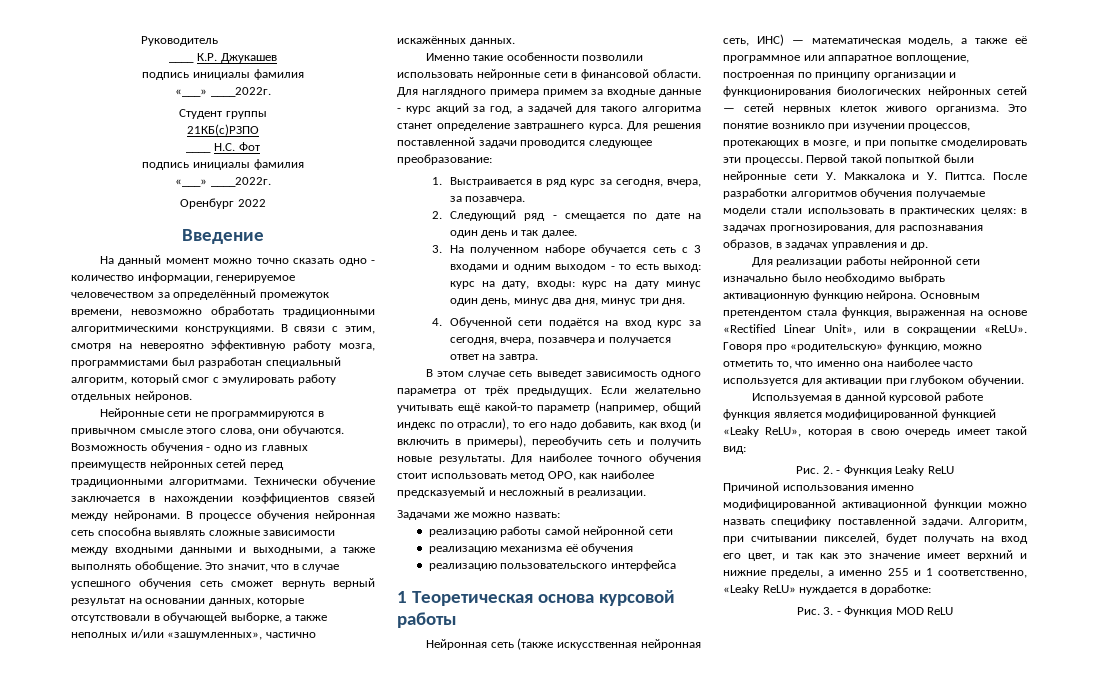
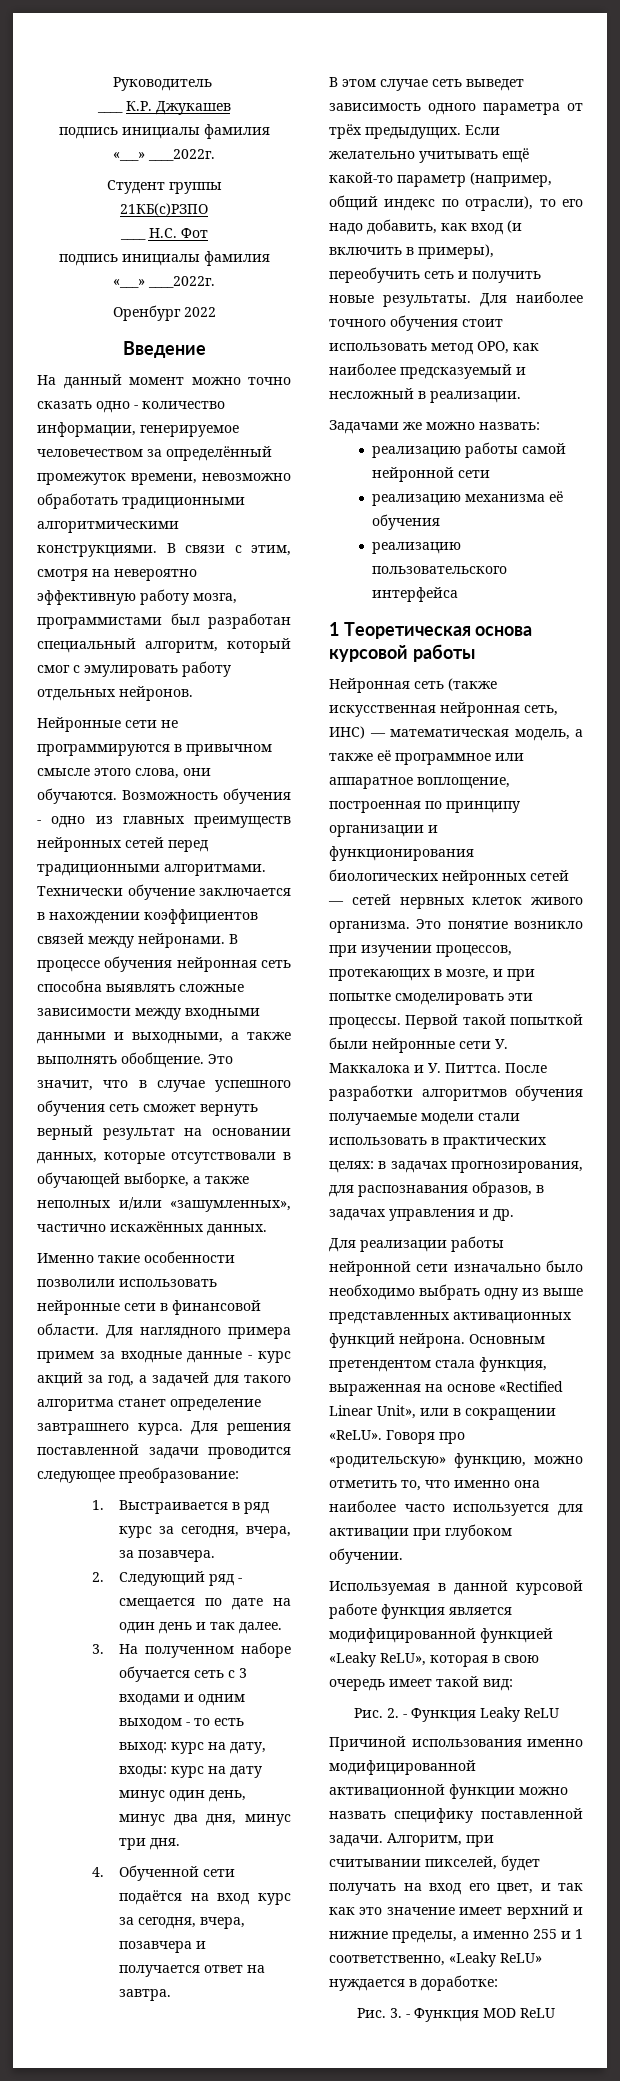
[723,290,863,301] активационную функцию -> [484,1288,583,1300] [329,1312,572,1324] [329,1333,395,1348] одну из выше представленных активационных функций

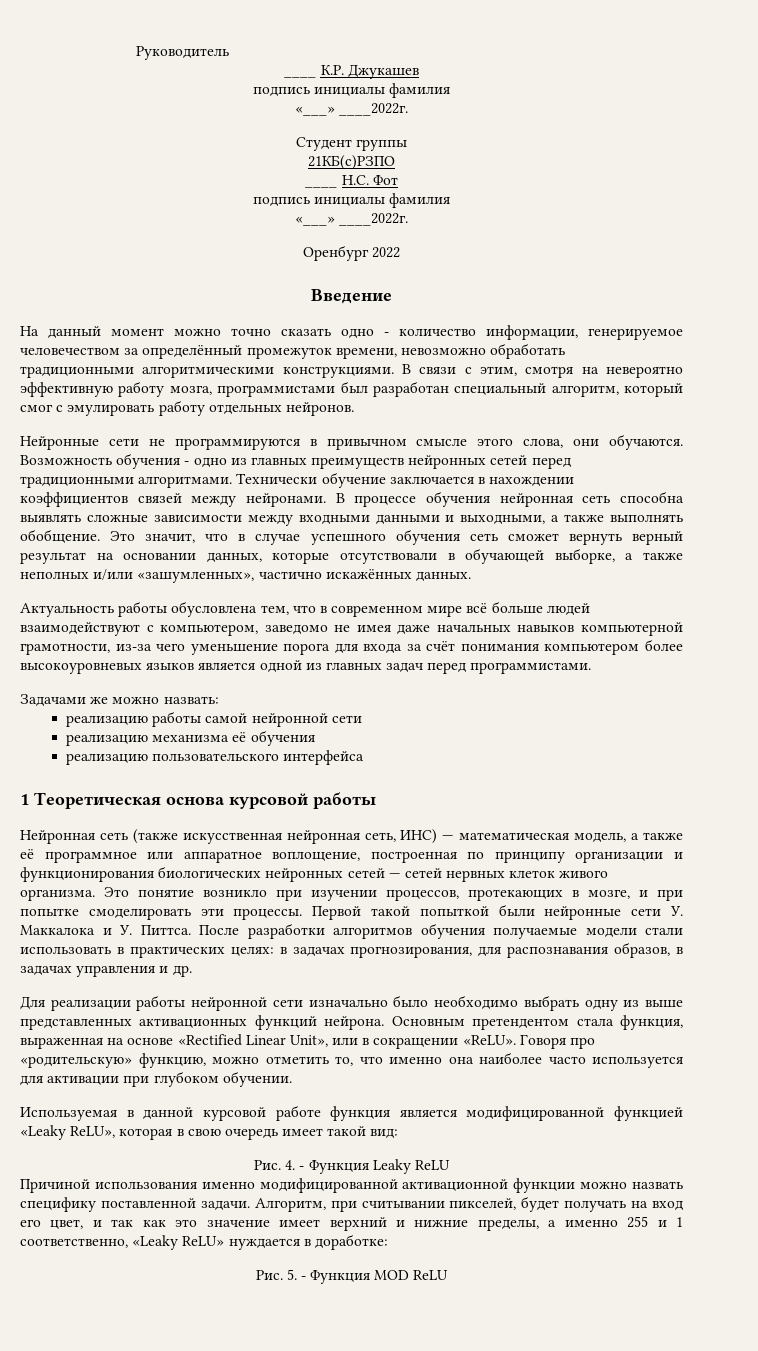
[37,1251,235,1263] [37,1279,217,1287] [37,1300,261,1315] [37,1323,291,1339] [37,1351,291,1363] [37,1372,291,1387] [37,1399,261,1411] [37,1421,291,1435] [37,1444,291,1459] [37,1467,239,1483] [91,1500,270,1514] [119,1526,291,1538] [119,1550,216,1562] [91,1571,243,1586] [119,1598,291,1610] [119,1622,283,1634] [91,1642,291,1658] [119,1666,248,1682] [119,1694,246,1706] [119,1718,245,1730] [119,1742,267,1754] [119,1766,263,1778] [119,1790,247,1802] [119,1814,291,1826] [119,1838,181,1850] [91,1865,236,1881] [119,1890,291,1905] [119,1917,246,1929] [119,1941,207,1953] [119,1965,266,1977] [119,1989,172,2001] [329,77,524,91] [329,103,583,115] [329,124,500,139] [329,148,529,163] [329,172,552,187] [329,195,583,211] [329,219,522,235] [329,244,494,259] [329,267,541,283] [329,291,583,307] [329,315,503,331] [329,341,539,355] [329,363,526,379] [329,388,521,403] Именно такие особенности позволили использовать нейронные сети в финансовой области. Для наглядного примера примем за входные данные - курс акций за год, а задачей для такого алгоритма станет определение завтрашнего курса. Для решения поставленной задачи проводится следующее преобразование: // 1. Выстраивается в ряд курс за сегодня, вчера, за позавчера. // 2. Следующий ряд - смещается по дате на один день и так далее. // 3. На полученном наборе обучается сеть с 3 входами и одним выходом - то есть выход: курс на дату, входы: курс на дату минус один день, минус два дня, минус три дня. // 4. Обученной сети подаётся на вход курс за сегодня, вчера, позавчера и получается ответ на завтра. // В этом случае сеть выведет зависимость одного параметра от трёх предыдущих. Если желательно учитывать ещё какой-то параметр (например, общий индекс по отрасли), то его надо добавить, как вход (и включить в примеры), переобучить сеть и получить новые результаты. Для наиболее точного обучения стоит использовать метод ОРО, как наиболее предсказуемый и несложный в реализации. -> [20,601,590,617] [20,622,683,636] [20,639,683,655] [20,660,592,674] Актуальность работы обусловлена тем, что в современном мире всё больше людей взаимодействуют с компьютером, заведомо не имея даже начальных навыков компьютерной грамотности, из-за чего уменьшение порога для входа за счёт понимания компьютером более высокоуровневых языков является одной из главных задач перед программистами.
[386,1708,399,1718] 2. -> [285,1160,296,1170] 4.
[390,2008,402,2018] 3. -> [286,1269,297,1280] 5.

